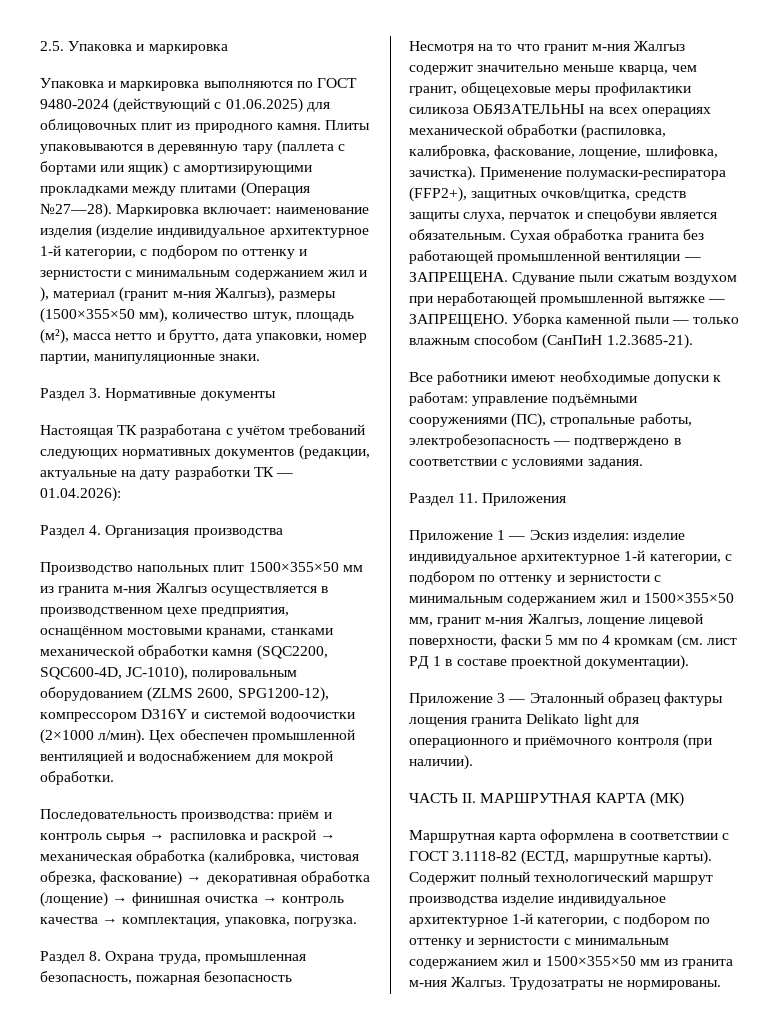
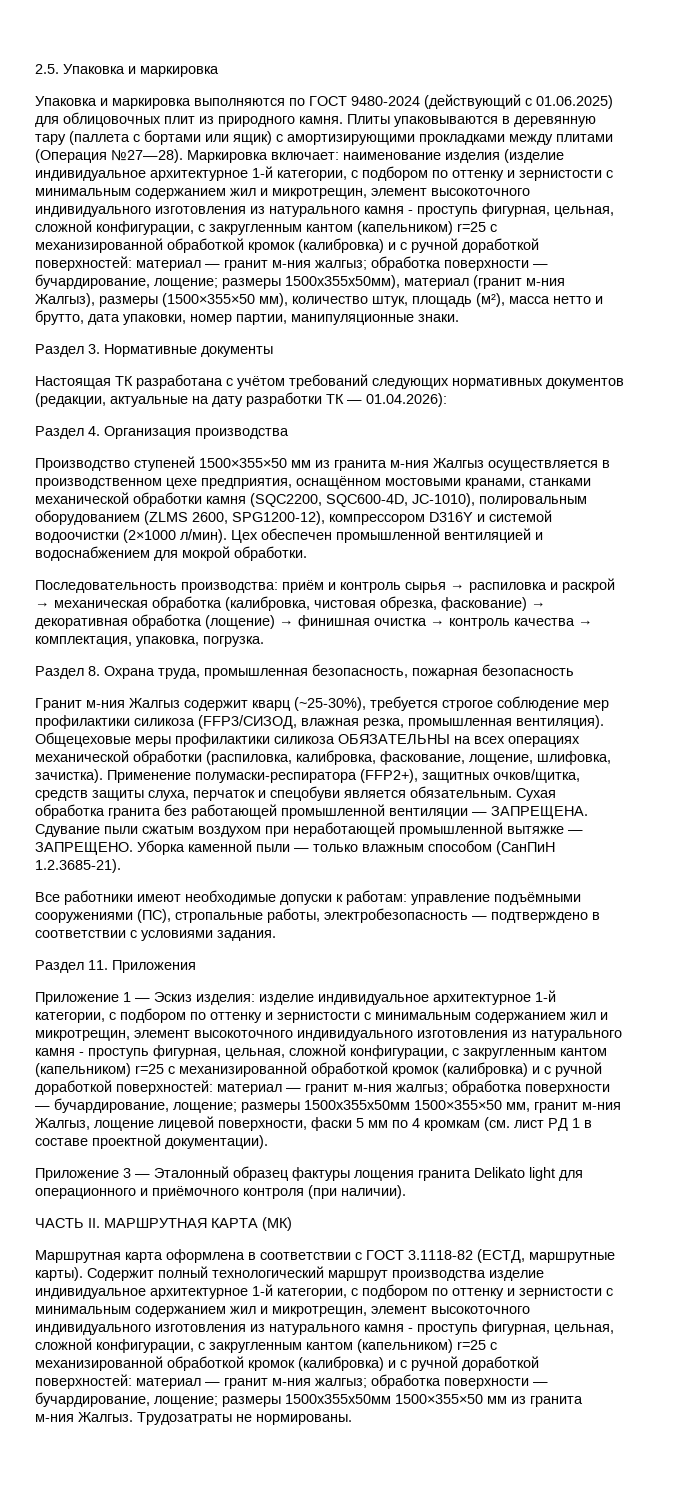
[40,287,49,302] ), -> [272,188,530,199] [35,203,614,217] [35,220,497,235] [35,238,539,253] [35,256,548,271] [35,274,400,289] микротрещин, элемент высокоточного индивидуального изготовления из натурального камня - проступь фигурная, цельная, сложной конфигурации, с закругленным кантом (капельником) r=25 с механизированной обработкой кромок (калибровка) и с ручной доработкой поверхностей: материал — гранит м-ния жалгыз; обработка поверхности — бучардирование, лощение; размеры 1500х355х50мм),
[137,565,245,572] напольных плит -> [134,456,195,471] ступеней
[409,41,686,54] [409,65,697,75] [409,82,552,96] Несмотря на то что гранит м-ния Жалгыз содержит значительно меньше кварца, чем гранит, общецеховые -> [35,696,609,711] [35,715,604,729] [35,732,131,747] Гранит м-ния Жалгыз содержит кварц (~25-30%), требуется строгое соблюдение мер профилактики силикоза (FFP3/СИЗОД, влажная резка, промышленная вентиляция). Общецеховые
(640, 599) none -> [35,1030,622,1041] [35,1044,607,1059] [35,1062,602,1077] [35,1080,610,1095] [35,1098,410,1113] микротрещин, элемент высокоточного индивидуального изготовления из натурального камня - проступь фигурная, цельная, сложной конфигурации, с закругленным кантом (капельником) r=25 с механизированной обработкой кромок (калибровка) и с ручной доработкой поверхностей: материал — гранит м-ния жалгыз; обработка поверхности — бучардирование, лощение; размеры 1500х355х50мм
(542, 962) none -> [272,1306,530,1317] [35,1321,614,1335] [35,1338,497,1353] [35,1356,539,1371] [35,1374,548,1389] [35,1392,391,1407] микротрещин, элемент высокоточного индивидуального изготовления из натурального камня - проступь фигурная, цельная, сложной конфигурации, с закругленным кантом (капельником) r=25 с механизированной обработкой кромок (калибровка) и с ручной доработкой поверхностей: материал — гранит м-ния жалгыз; обработка поверхности — бучардирование, лощение; размеры 1500х355х50мм

